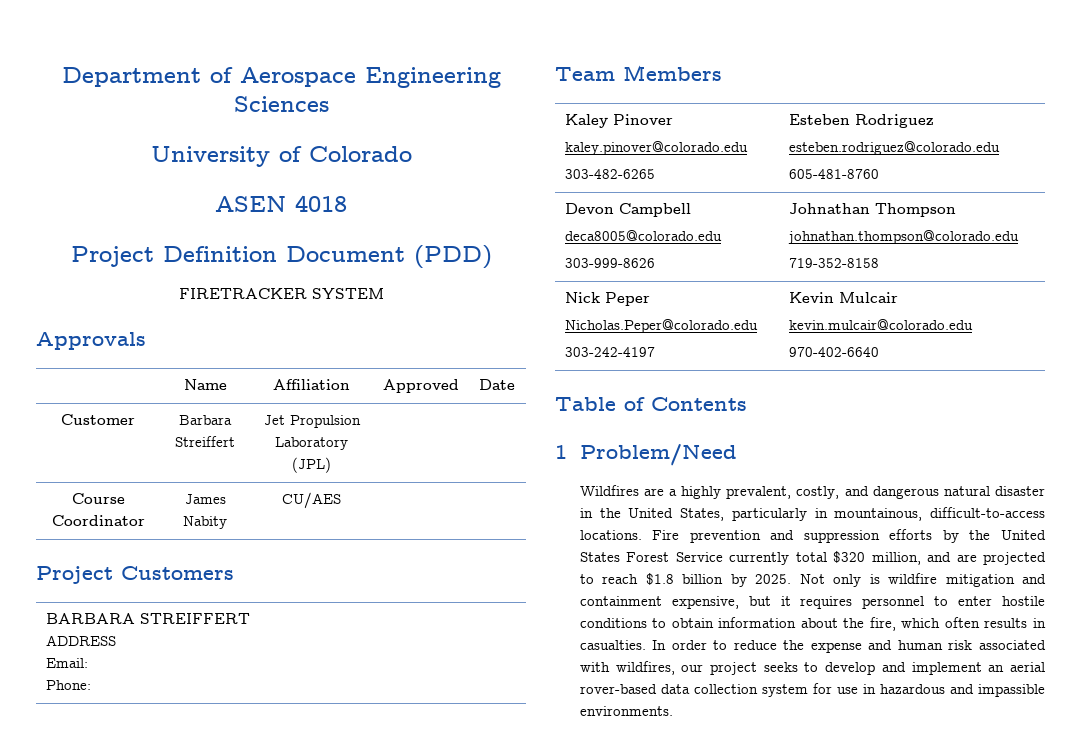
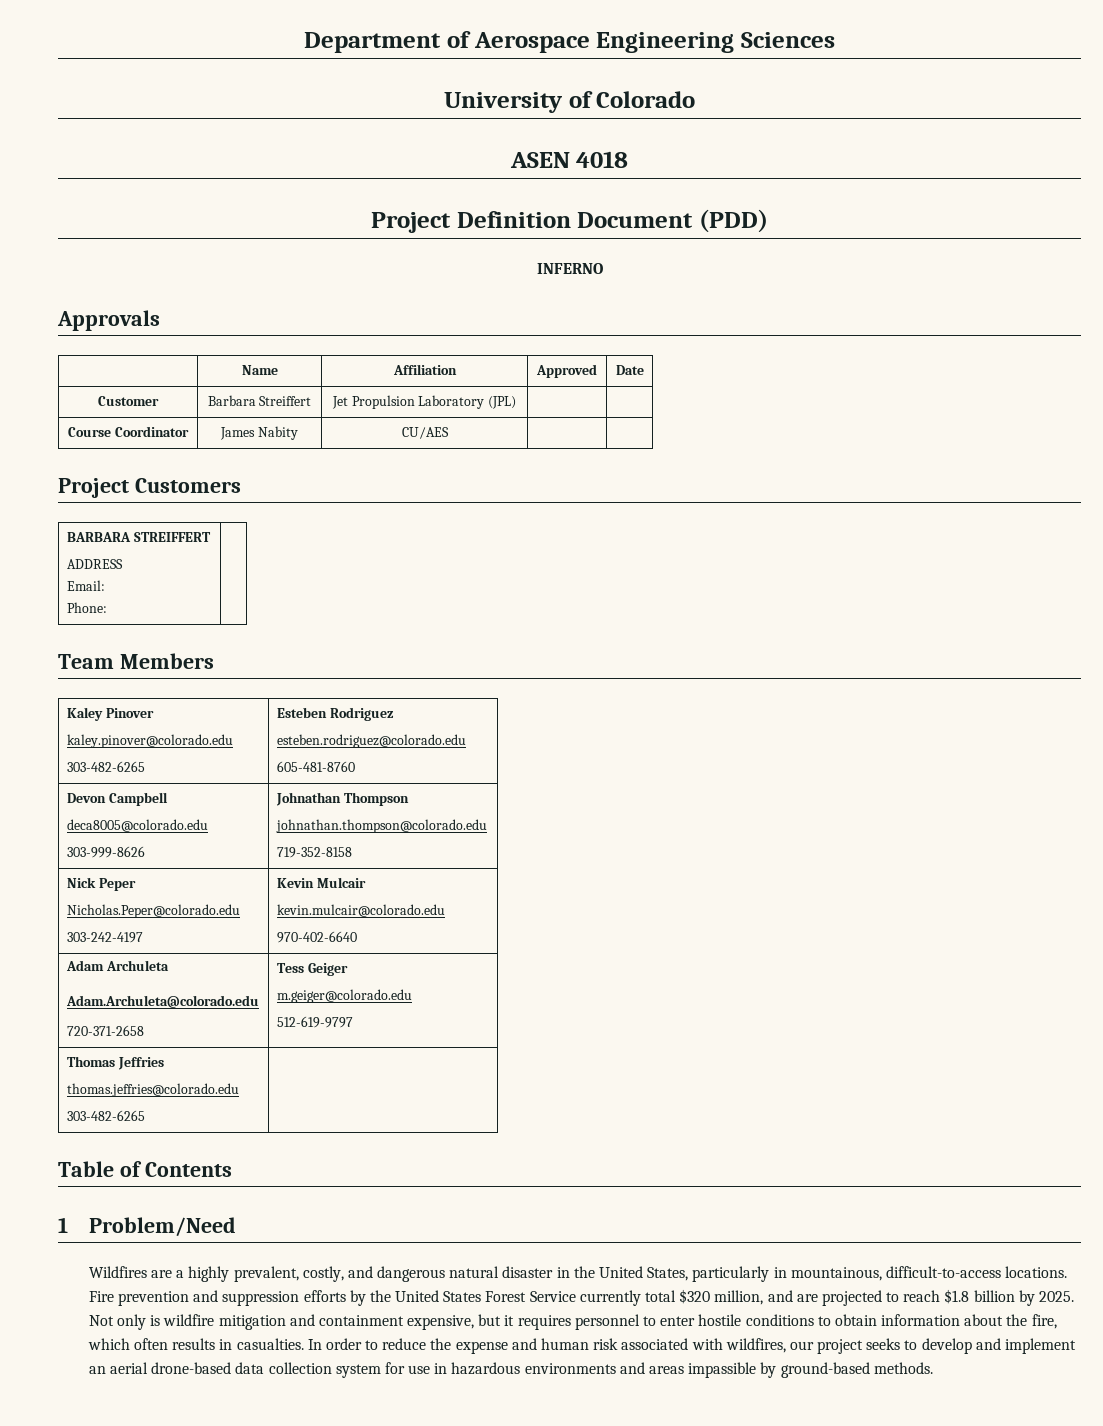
[178,288,384,299] FIRETRACKER SYSTEM -> [536,263,603,274] INFERNO
(879, 352) none -> [65,960,169,971] [65,995,259,1008] [66,1025,144,1036] [276,963,348,976] [276,989,412,1003] [276,1016,353,1028] [66,1056,164,1070] [66,1083,239,1097] [66,1110,145,1121] // Adam Archuleta // Adam.Archuleta@colorado.edu // 720-371-2658 | Tess Geiger // m.geiger@colorado.edu // 512-619-9797 // Thomas Jeffries // thomas.jeffries@colorado.edu // 303-482-6265 |
[579,684,657,694] rover-based -> [151,1362,232,1374] drone-based
[949,684,1046,697] [579,706,673,716] and impassible environments. -> [524,1362,933,1378] environments and areas impassible by ground-based methods.

